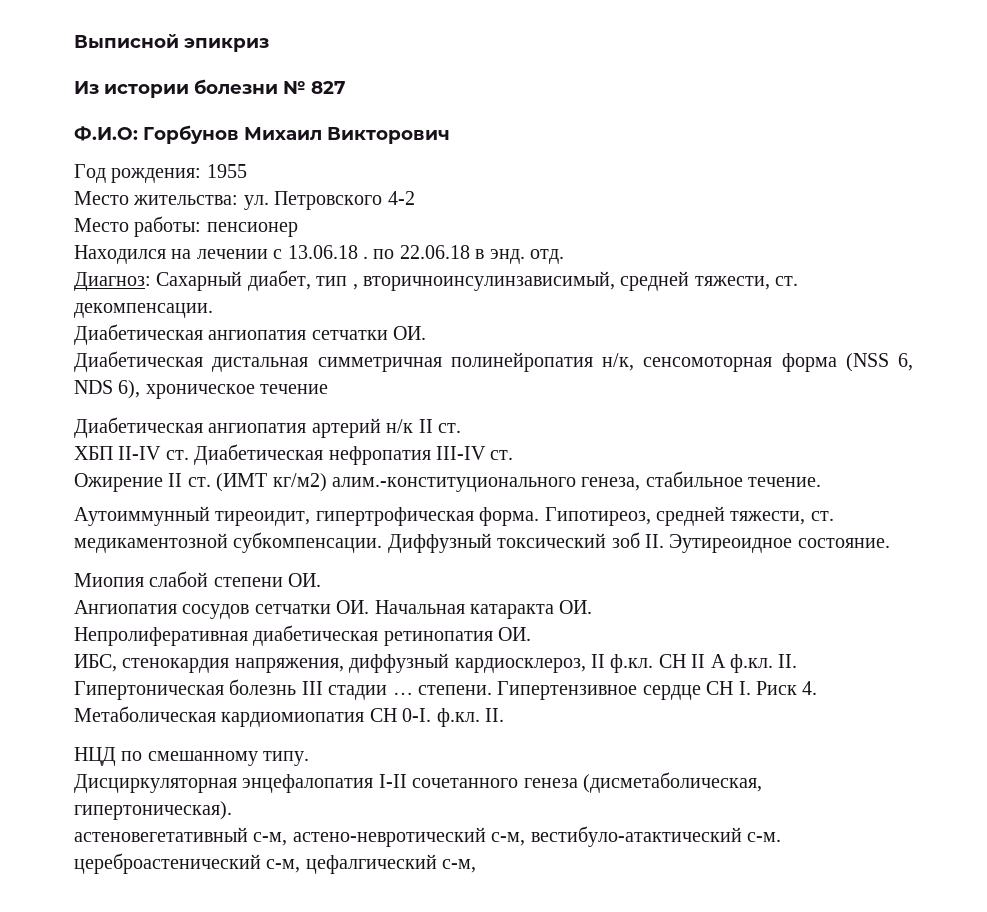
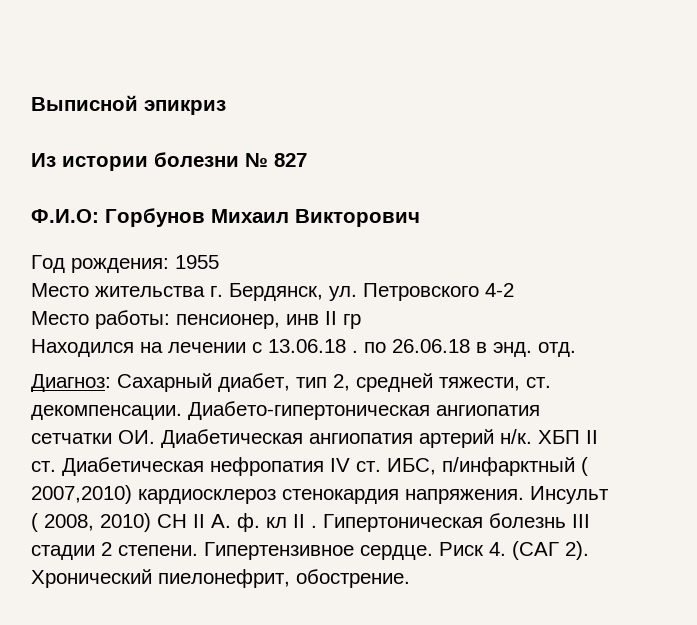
[133,195,239,205] жительства: -> [95,283,323,301] жительства г. Бердянск,
[206,222,298,237] пенсионер -> [176,311,361,329] пенсионер, инв II гр
[399,245,470,259] 22.06.18 -> [392,339,470,353] 26.06.18
[352,271,615,291] , вторичноинсулинзависимый, -> [333,374,350,391] 2,
[74,324,203,345] // Диабетическая -> [188,401,430,420] Диабето-гипертоническая
[74,351,913,372] [74,380,329,399] // Диабетическая дистальная симметричная полинейропатия н/к, сенсомоторная форма (NSS 6, NDS 6), хроническое течение // -> (155, 437) none
[386,419,461,433] [74,446,189,460] н/к II ст. // ХБП II-IV ст. -> [500,429,598,444] [31,461,56,472] н/к. ХБП II ст.
[436,446,514,460] [74,471,822,492] [74,506,834,526] [74,532,890,553] [74,571,322,587] [74,600,593,619] [74,625,532,646] [74,653,798,673] III-IV ст. // Ожирение II ст. (ИМТ кг/м2) алим.-конституционального генеза, стабильное течение. // Аутоиммунный тиреоидит, гипертрофическая форма. Гипотиреоз, средней тяжести, ст. медикаментозной субкомпенсации. Диффузный токсический зоб II. Эутиреоидное состояние. // Миопия слабой степени ОИ. // Ангиопатия сосудов сетчатки ОИ. Начальная катаракта ОИ. // Непролиферативная диабетическая ретинопатия ОИ. // ИБС, стенокардия напряжения, диффузный кардиосклероз, II ф.кл. СН II А ф.кл. II. -> [330,457,588,476] [31,485,609,504] [31,513,317,532] IV ст. ИБС, п/инфарктный ( 2007,2010) кардиосклероз стенокардия напряжения. Инсульт ( 2008, 2010) СН II А. ф. кл II .
[392,692,413,695] … -> [101,542,112,556] 2
[642,681,818,700] [74,706,504,727] [74,747,310,766] [74,772,762,793] [74,801,232,820] [74,826,781,847] [74,853,477,874] сердце СН I. Риск 4. Метаболическая кардиомиопатия СН 0-I. ф.кл. II. // НЦД по смешанному типу. // Дисциркуляторная энцефалопатия I-II сочетанного генеза (дисметаболическая, гипертоническая). // астеновегетативный с-м, астено-невротический с-м, вестибуло-атактический с-м. цереброастенический с-м, цефалгический с-м, -> [360,541,589,560] [31,569,410,588] сердце. Риск 4. (САГ 2). Хронический пиелонефрит, обострение.

